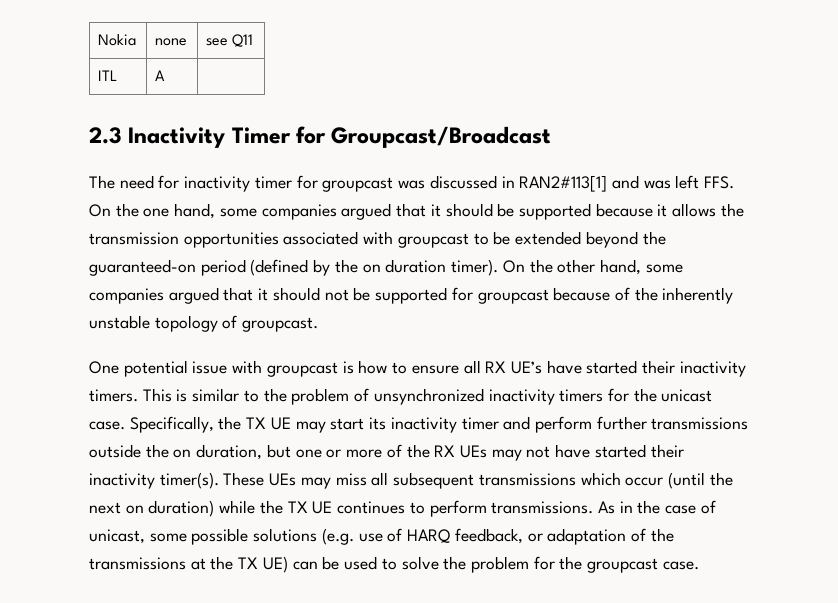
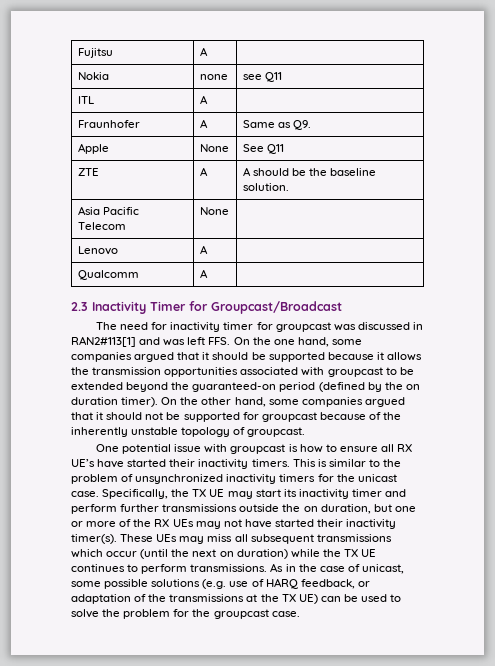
(98, 40) none -> [77,48,113,58] [199,47,208,56] Fujitsu | A | //
(166, 75) none -> [77,120,140,128] [199,119,208,128] [242,120,311,130] [77,143,109,154] [199,144,229,152] [242,144,284,154] [77,168,99,176] [199,167,208,176] [242,167,376,176] [242,183,289,191] [77,206,139,215] [77,222,126,230] [199,207,229,215] [77,246,118,255] [199,245,208,254] [77,270,139,280] [199,269,208,278] // Fraunhofer | A | Same as Q9. // Apple | None | See Q11 // ZTE | A | A should be the baseline solution. // Asia Pacific Telecom | None | // Lenovo | A | // Qualcomm | A |

